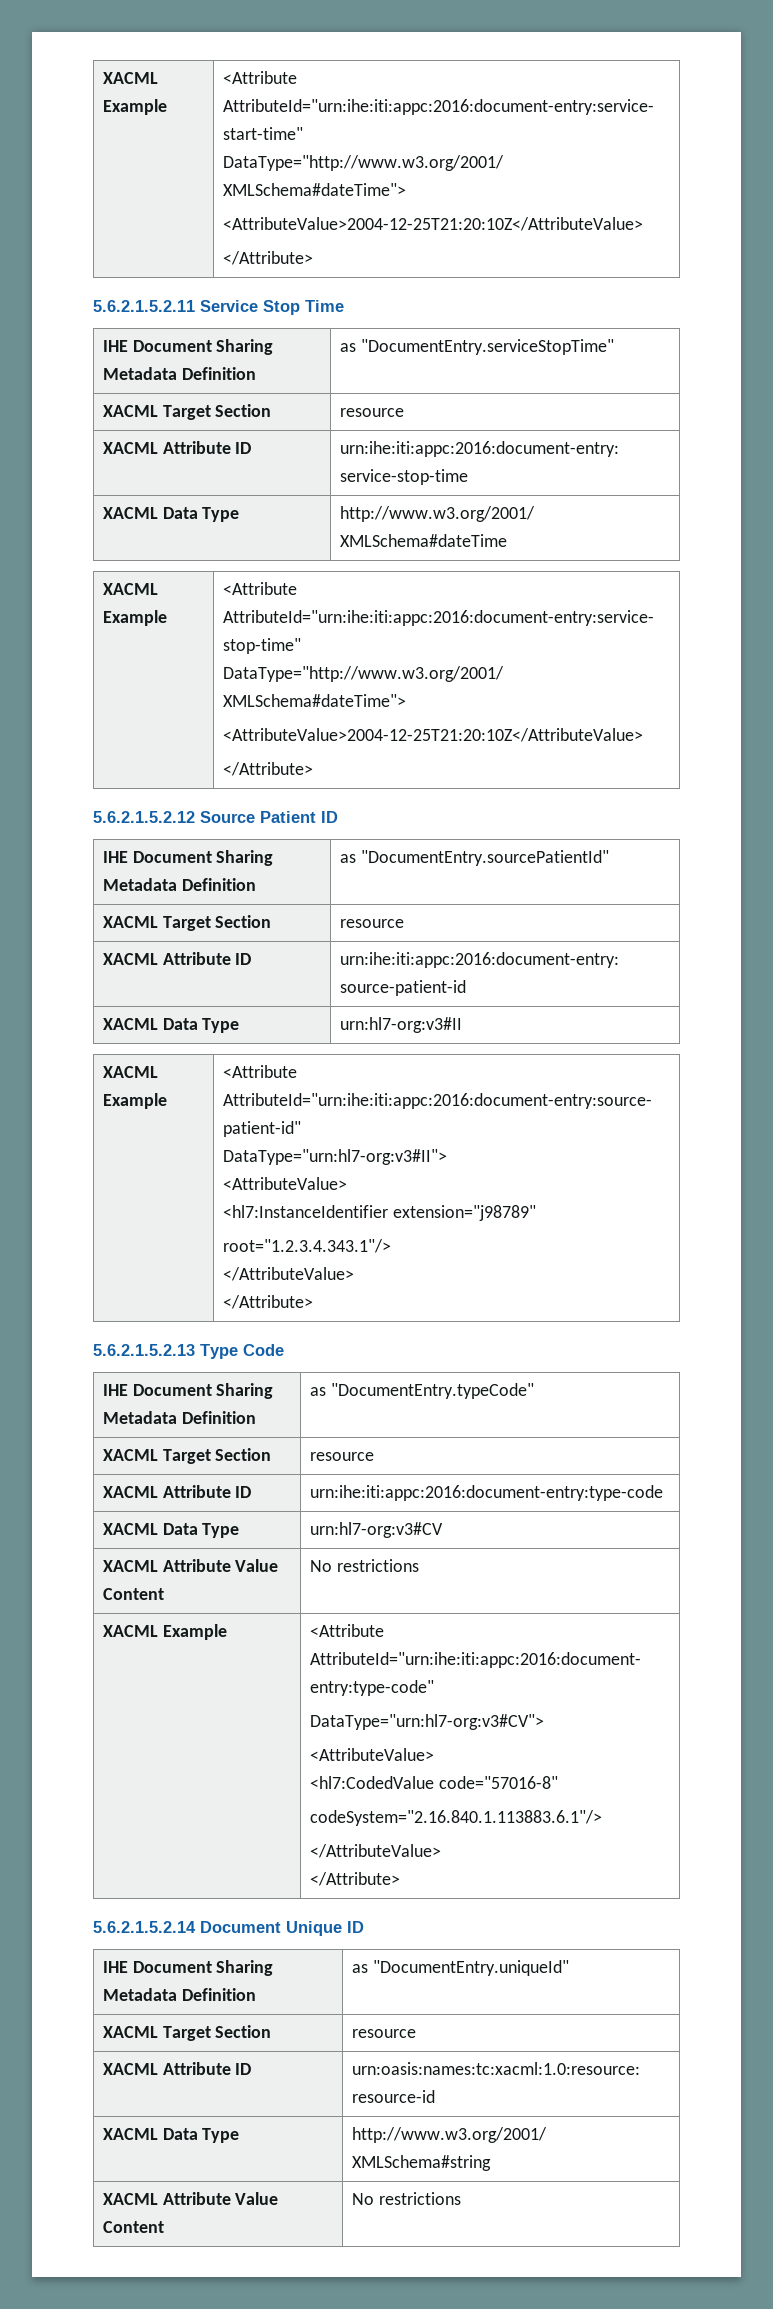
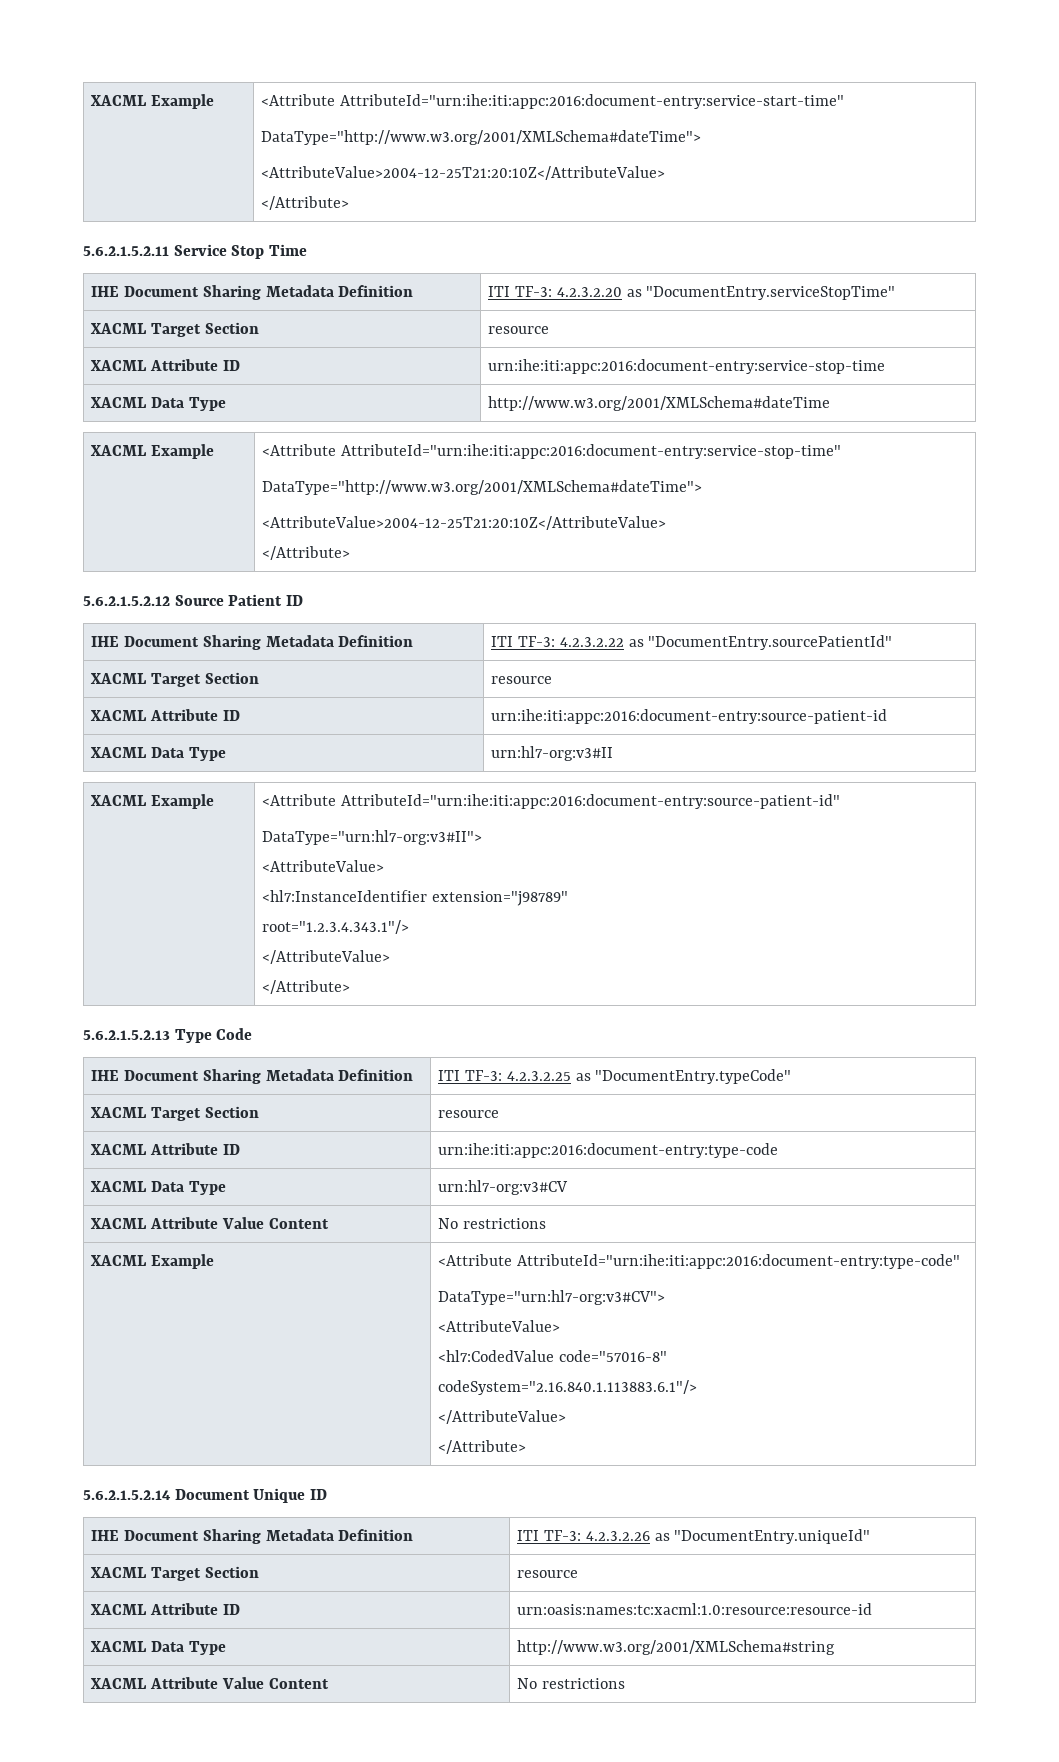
(256, 373) none -> [488,286,622,297] ITI TF-3: 4.2.3.2.20
(256, 884) none -> [491,636,624,647] ITI TF-3: 4.2.3.2.22
(256, 1417) none -> [438,1070,571,1081] ITI TF-3: 4.2.3.2.25
(256, 1994) none -> [517,1530,650,1541] ITI TF-3: 4.2.3.2.26

